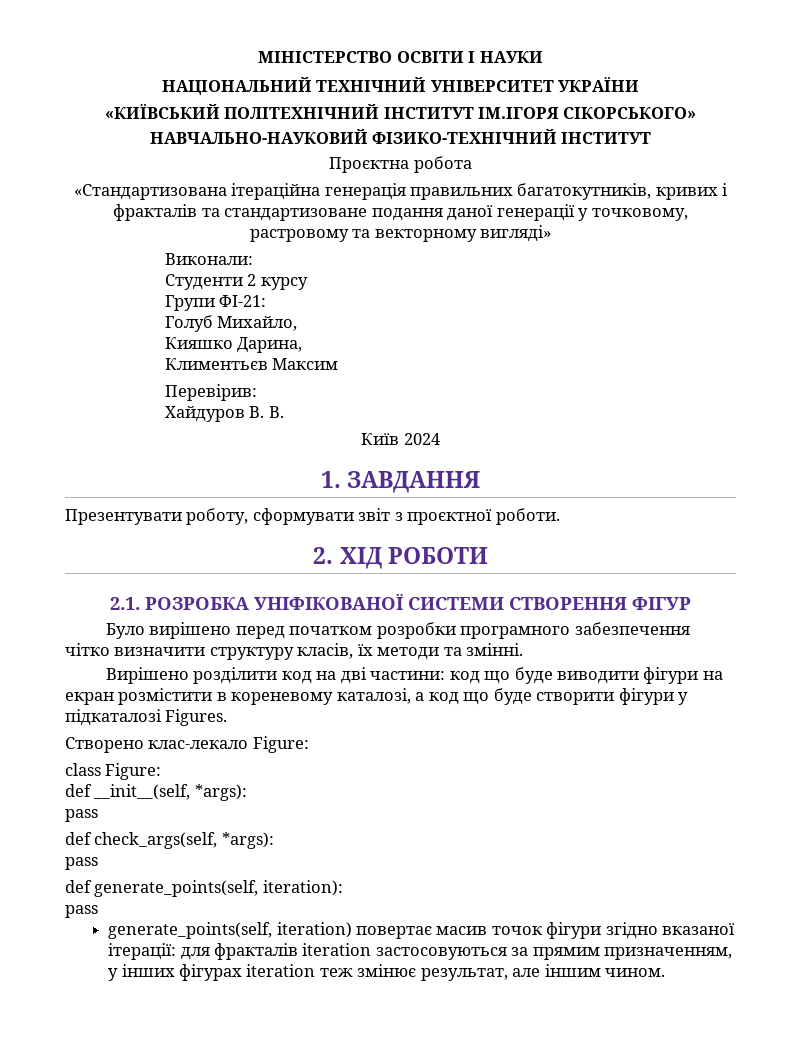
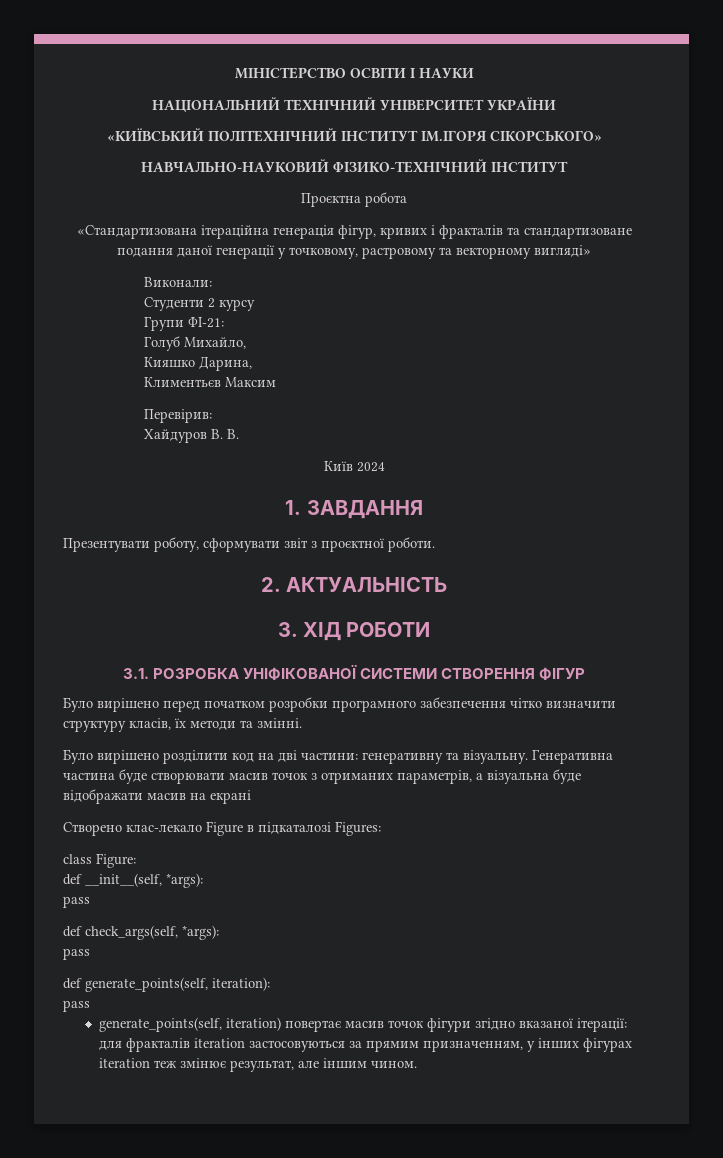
[410,183,652,200] правильних багатокутників, -> [337,225,376,239] фігур,
(334, 555) none -> [286,577,448,592] [277,622,298,637] АКТУАЛЬНІСТЬ // 3.
[110,597,140,610] 2.1. -> [122,668,149,679] 3.1.
[105,667,189,684] Вирішено -> [63,749,159,764] Було вирішено
[449,667,723,684] [65,688,689,705] [65,709,228,726] [65,736,309,753] код що буде виводити фігури на екран розмістити в кореневому каталозі, а код що буде створити фігури у підкаталозі Figures. // Створено клас-лекало Figure: -> [362,750,613,764] [63,769,581,784] [63,789,251,804] [63,821,381,836] генеративну та візуальну. Генеративна частина буде створювати масив точок з отриманих параметрів, а візуальна буде відображати масив на екрані // Створено клас-лекало Figure в підкаталозі Figures:

